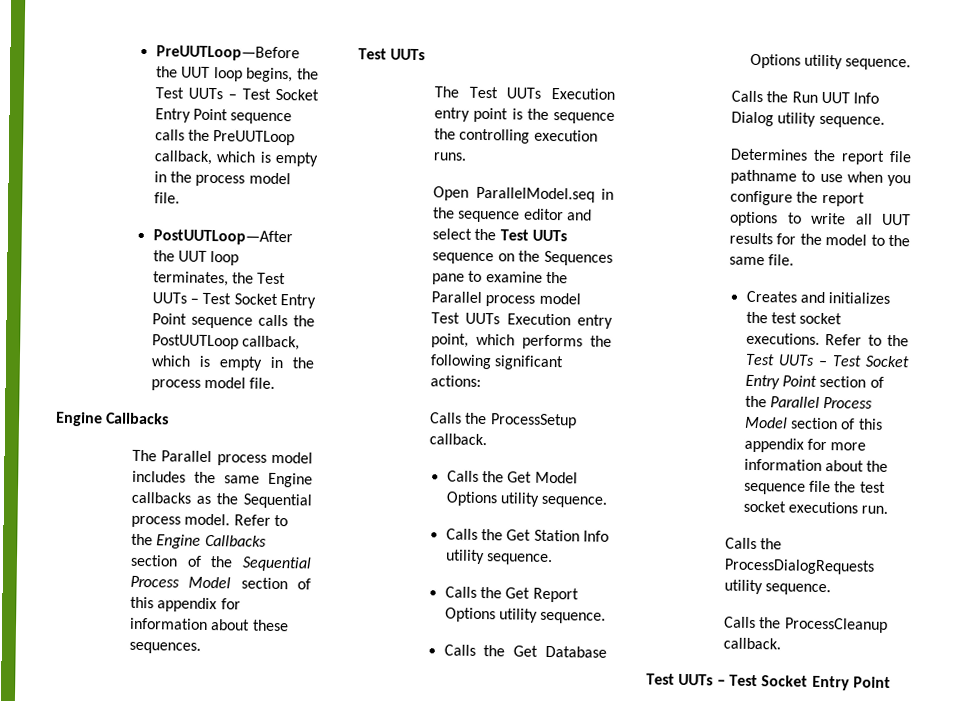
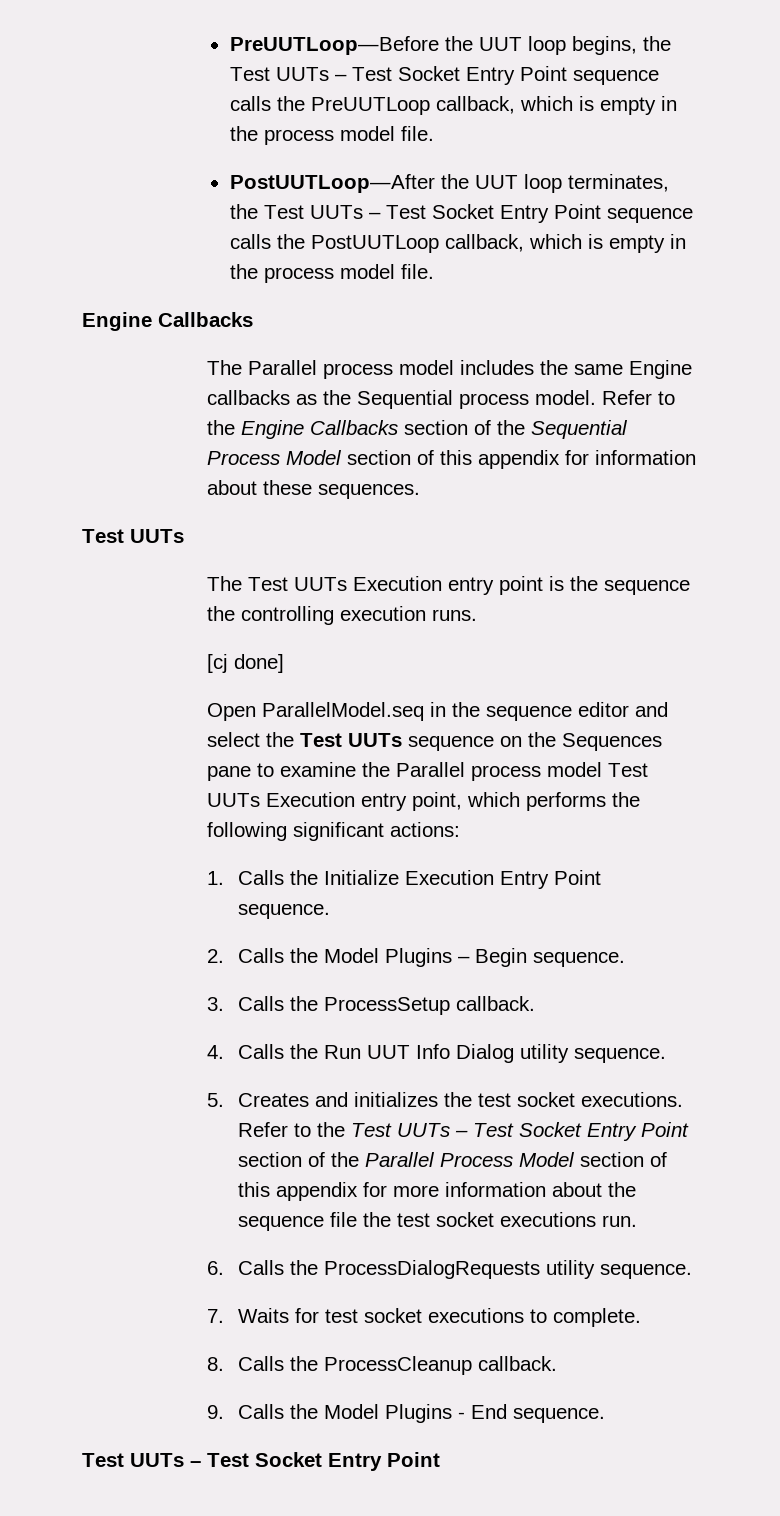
(468, 156) none -> [206,654,284,673] // [cj done]
[430,412,577,429] [429,433,488,446] [446,470,578,484] [445,491,608,508] [445,528,609,542] [444,549,554,566] [444,586,579,603] [444,607,607,624] [443,644,607,658] [749,53,912,71] Calls the ProcessSetup callback. // Calls the Get Model Options utility sequence. // Calls the Get Station Info utility sequence. // Calls the Get Report Options utility sequence. // Calls the Get Database Options utility sequence. // -> [206,870,602,889] [238,904,331,919] [206,948,626,967] [206,996,536,1015] [206,1045,224,1059] 1. Calls the Initialize Execution Entry Point sequence. // 2. Calls the Model Plugins – Begin sequence. // 3. Calls the ProcessSetup callback. // 4.
[730,148,912,165] [730,169,911,187] [730,190,865,207] [729,211,911,227] [729,232,910,247] [729,254,795,266] Determines the report file pathname to use when you configure the report options to write all UUT results for the model to the same file. // -> [206,1093,224,1107] 5.
(889, 509) none -> [206,1261,224,1275] 6.
[724,616,888,633] [723,637,782,650] Calls the ProcessCleanup callback. -> [206,1308,642,1327] [206,1356,558,1375] [206,1404,606,1423] 7. Waits for test socket executions to complete. // 8. Calls the ProcessCleanup callback. // 9. Calls the Model Plugins - End sequence.

